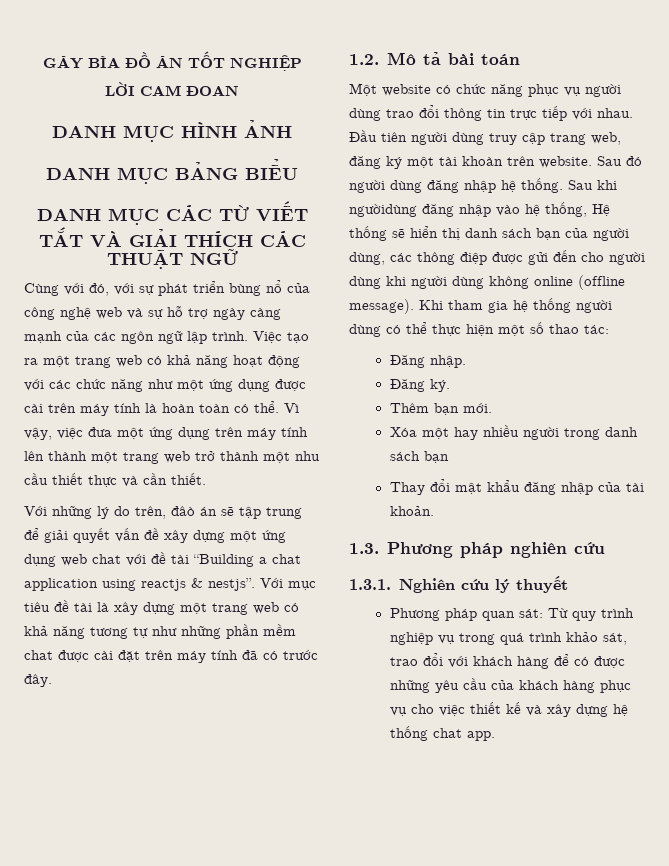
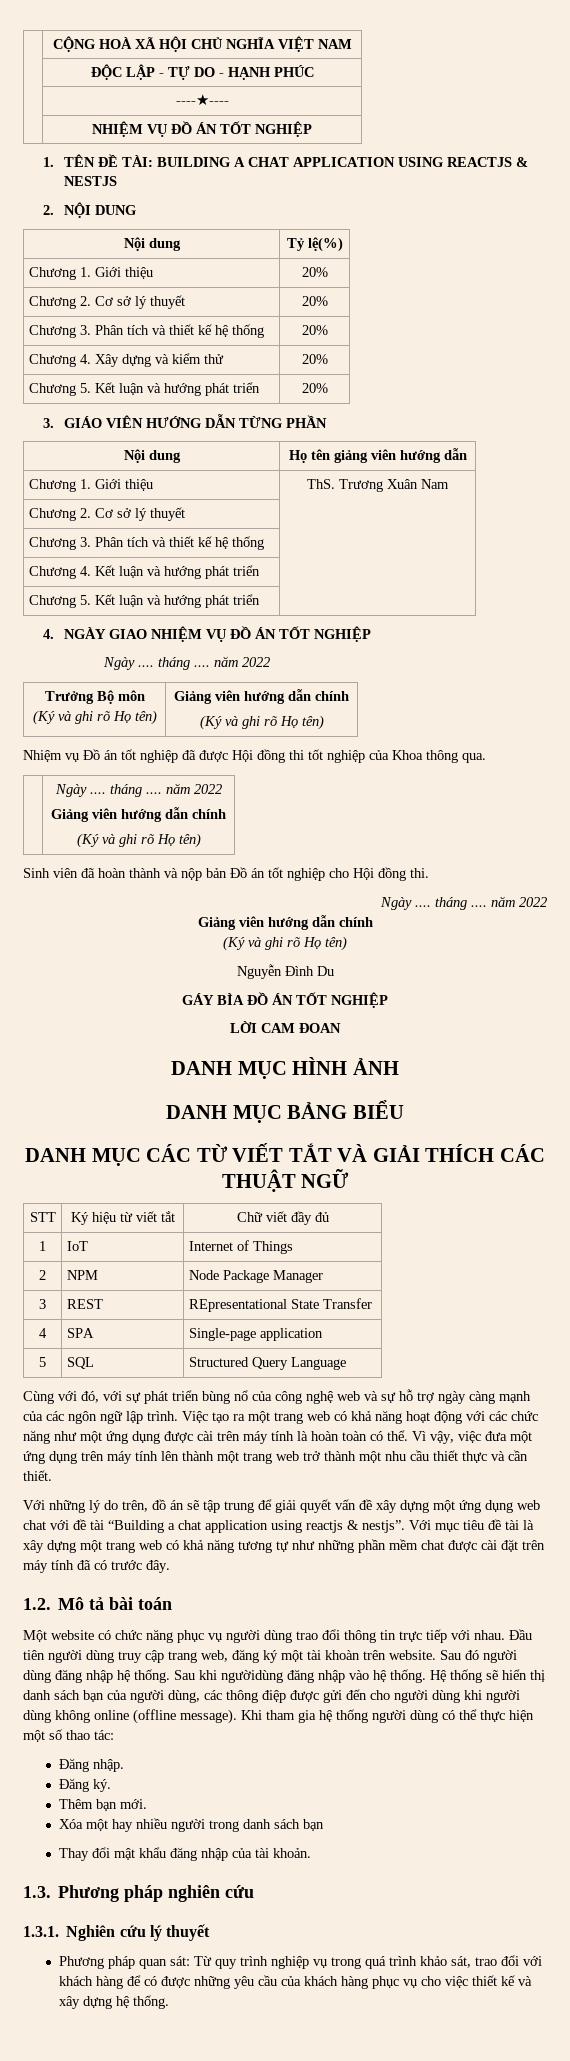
(42, 62) none -> [52,36,352,52] [90,64,314,80] [175,94,229,106] [92,121,312,137] [43,154,528,167] [63,176,117,186] [43,202,136,218] [123,237,181,251] [286,237,343,252] [28,267,153,280] [301,267,328,277] [28,295,185,309] [301,296,328,306] [28,324,264,338] [301,325,328,335] [28,353,224,367] [301,354,328,364] [28,382,260,396] [301,383,328,393] [43,414,327,428] [123,449,181,463] [288,448,467,463] [28,479,153,492] [307,479,449,492] [28,507,185,521] [28,536,264,550] [28,565,260,579] [28,594,260,608] [43,626,371,642] [103,656,271,670] [44,690,145,704] [32,710,157,725] [174,689,349,704] [199,715,324,730] [23,749,486,763] [54,783,222,797] [50,807,226,822] [76,833,201,848] [23,867,429,881] [380,896,547,910] [197,915,373,930] [223,936,347,951] [236,964,334,979] | CỘNG HOÀ XÃ HỘI CHỦ NGHĨA VIỆT NAM // | ĐỘC LẬP - TỰ DO - HẠNH PHÚC // | ----★---- // | NHIỆM VỤ ĐỒ ÁN TỐT NGHIỆP // 1. TÊN ĐỀ TÀI: BUILDING A CHAT APPLICATION USING REACTJS & NESTJS // 2. NỘI DUNG // Nội dung | Tỷ lệ(%) // Chương 1. Giới thiệu | 20% // Chương 2. Cơ sở lý thuyết | 20% // Chương 3. Phân tích và thiết kế hệ thống | 20% // Chương 4. Xây dựng và kiểm thử | 20% // Chương 5. Kết luận và hướng phát triển | 20% // 3. GIÁO VIÊN HƯỚNG DẪN TỪNG PHẦN // Nội dung | Họ tên giảng viên hướng dẫn // Chương 1. Giới thiệu | ThS. Trương Xuân Nam // Chương 2. Cơ sở lý thuyết | // Chương 3. Phân tích và thiết kế hệ thống | // Chương 4. Kết luận và hướng phát triển | // Chương 5. Kết luận và hướng phát triển | // 4. NGÀY GIAO NHIỆM VỤ ĐỒ ÁN TỐT NGHIỆP // Ngày .... tháng .... năm 2022 // Trưởng Bộ môn // (Ký và ghi rõ Họ tên) | Giảng viên hướng dẫn chính // (Ký và ghi rõ Họ tên) // Nhiệm vụ Đồ án tốt nghiệp đã được Hội đồng thi tốt nghiệp của Khoa thông qua. // | Ngày .... tháng .... năm 2022 // Giảng viên hướng dẫn chính // (Ký và ghi rõ Họ tên) // Sinh viên đã hoàn thành và nộp bản Đồ án tốt nghiệp cho Hội đồng thi. // Ngày .... tháng .... năm 2022 // Giảng viên hướng dẫn chính // (Ký và ghi rõ Họ tên) // Nguyễn Đình Du //
(238, 257) none -> [29,1212,56,1222] [70,1211,175,1225] [236,1211,329,1225] [39,1241,46,1251] [66,1241,88,1251] [188,1240,293,1254] [39,1270,46,1280] [66,1270,98,1280] [188,1270,323,1283] [39,1299,46,1309] [66,1299,103,1309] [188,1298,372,1312] [39,1328,47,1338] [66,1328,94,1338] [188,1328,323,1341] [39,1357,46,1367] [66,1357,94,1369] [188,1357,346,1370] // STT | Ký hiệu từ viết tắt | Chữ viết đầy đủ // 1 | IoT | Internet of Things // 2 | NPM | Node Package Manager // 3 | REST | REpresentational State Transfer // 4 | SPA | Single-page application // 5 | SQL | Structured Query Language
[171,506,195,516] đâò -> [152,1499,166,1510] đồ
[545,202,587,217] thống, -> [390,1669,426,1683] thống.
[389,726,495,741] thống chat app. -> [133,1995,170,2009] thống.

